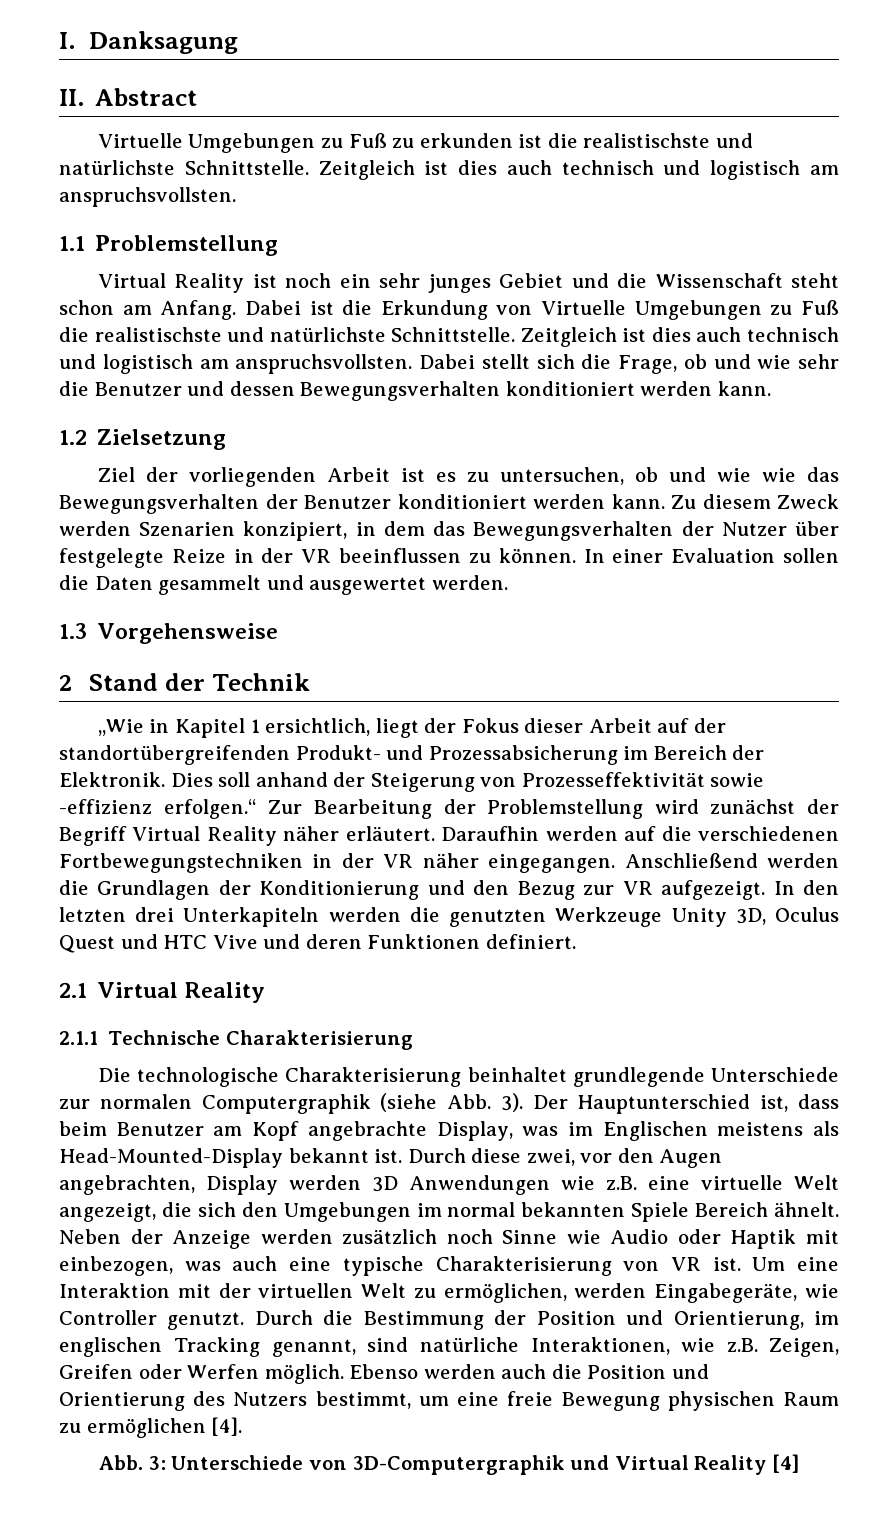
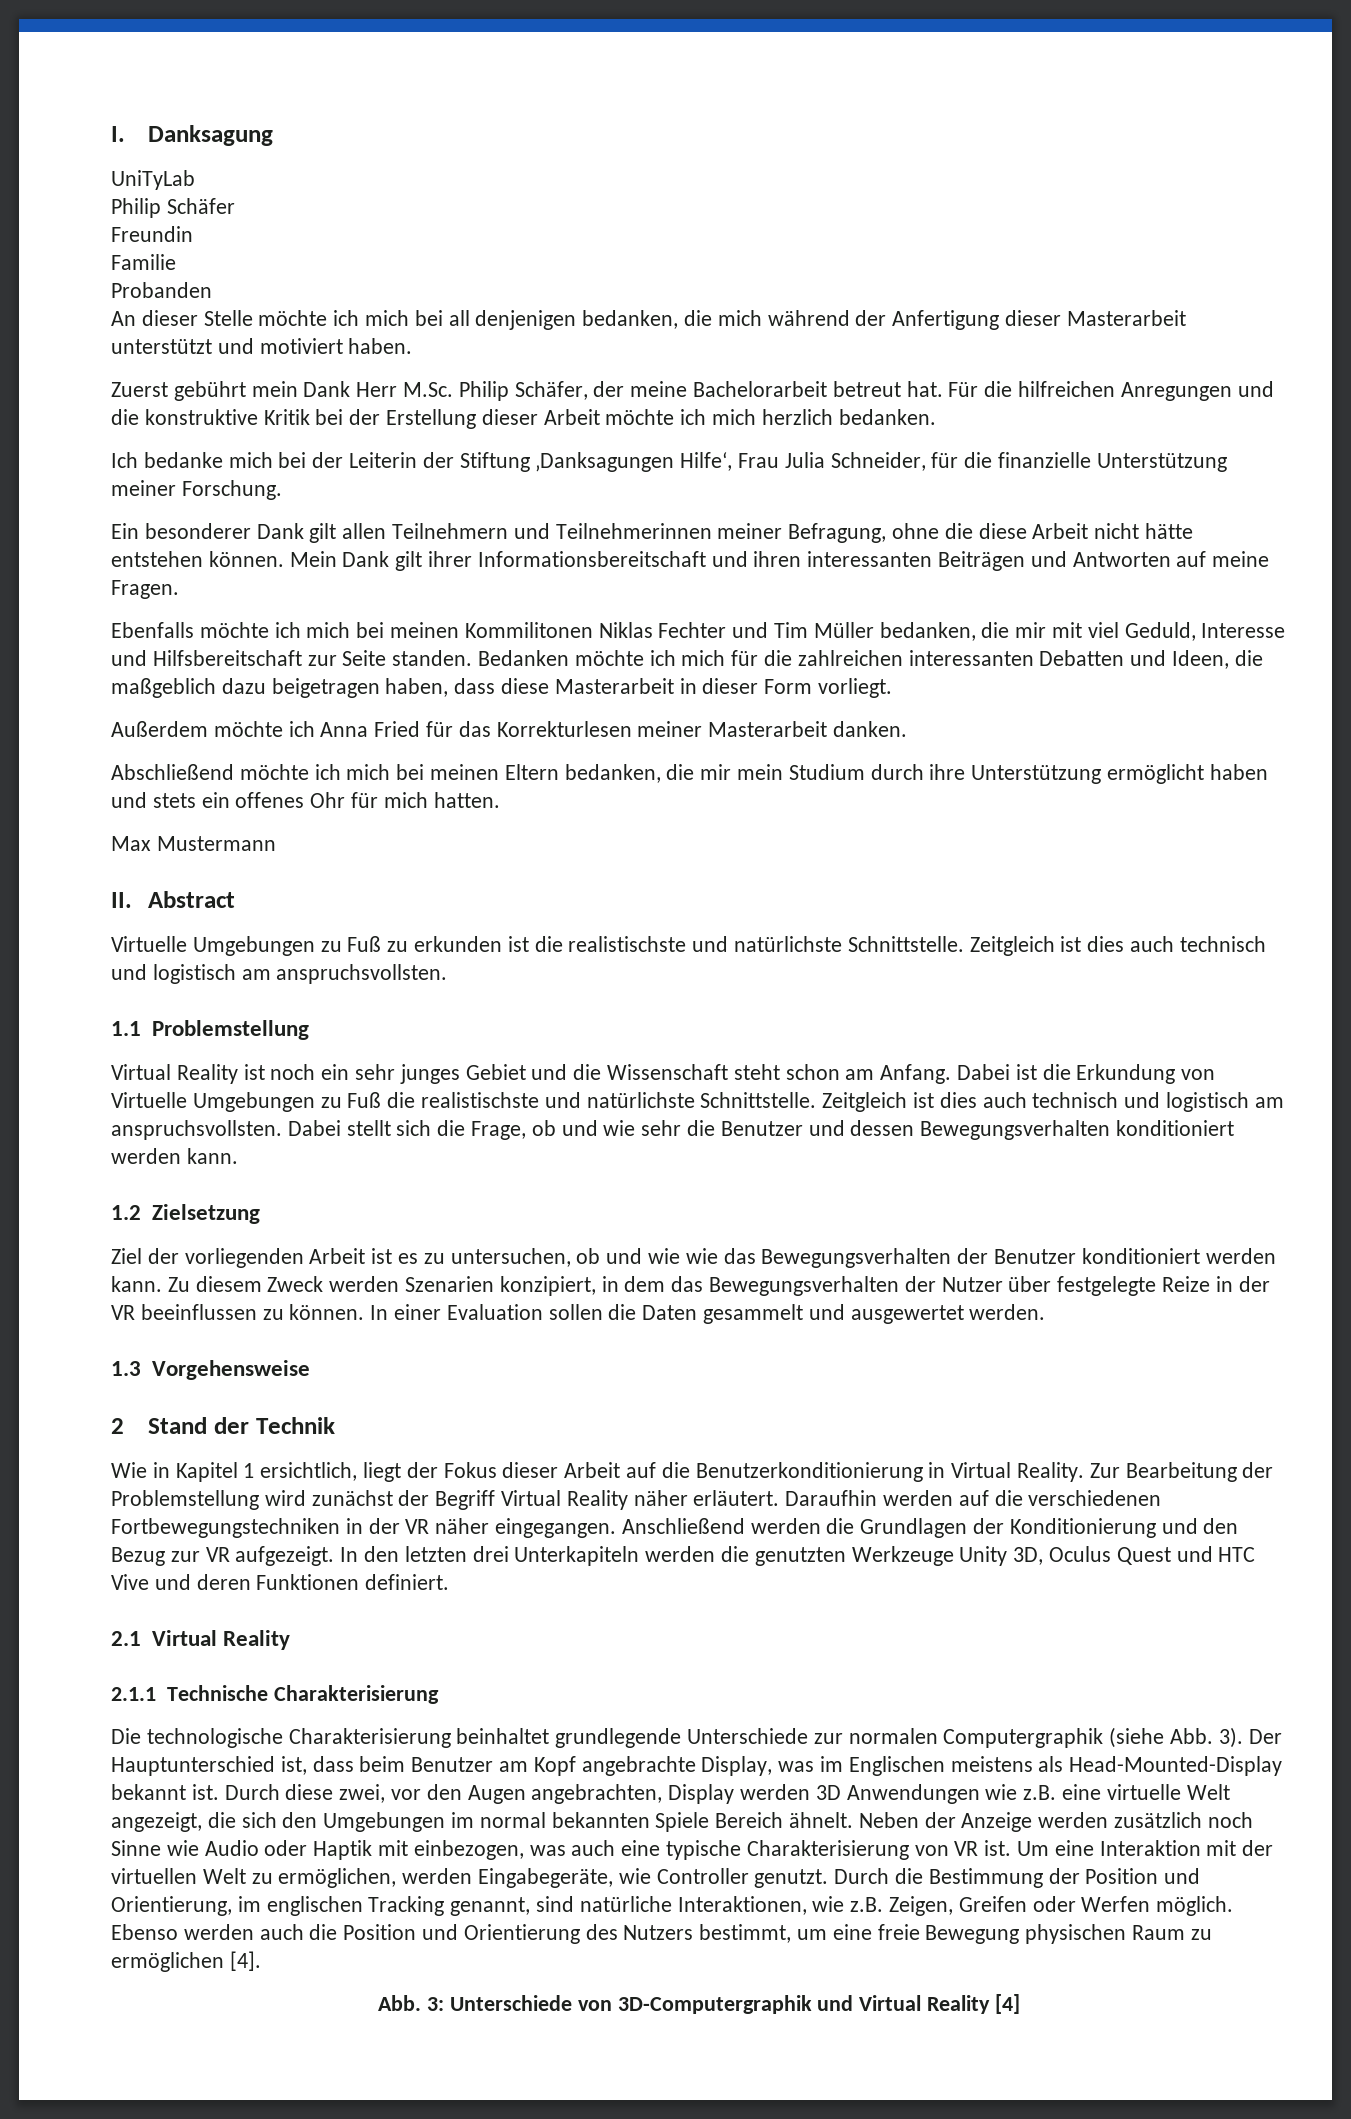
(238, 42) none -> [111,170,195,190] [111,198,235,218] [111,226,193,242] [111,254,176,270] [111,282,212,298] [111,310,1186,330] [111,338,413,354] [111,381,1274,401] [111,409,936,429] [111,452,1227,472] [111,480,282,500] [111,523,1194,543] [111,551,1270,571] [111,580,179,599] [111,622,1286,641] [111,650,1263,669] [111,678,893,698] [111,721,908,737] [111,764,1268,784] [111,792,500,808] [111,836,276,851] // UniTyLab // Philip Schäfer // Freundin // Familie // Probanden // An dieser Stelle möchte ich mich bei all denjenigen bedanken, die mich während der Anfertigung dieser Masterarbeit unterstützt und motiviert haben. // Zuerst gebührt mein Dank Herr M.Sc. Philip Schäfer, der meine Bachelorarbeit betreut hat. Für die hilfreichen Anregungen und die konstruktive Kritik bei der Erstellung dieser Arbeit möchte ich mich herzlich bedanken. // Ich bedanke mich bei der Leiterin der Stiftung ‚Danksagungen Hilfe‘, Frau Julia Schneider, für die finanzielle Unterstützung meiner Forschung. // Ein besonderer Dank gilt allen Teilnehmern und Teilnehmerinnen meiner Befragung, ohne die diese Arbeit nicht hätte entstehen können. Mein Dank gilt ihrer Informationsbereitschaft und ihren interessanten Beiträgen und Antworten auf meine Fragen. // Ebenfalls möchte ich mich bei meinen Kommilitonen Niklas Fechter und Tim Müller bedanken, die mir mit viel Geduld, Interesse und Hilfsbereitschaft zur Seite standen. Bedanken möchte ich mich für die zahlreichen interessanten Debatten und Ideen, die maßgeblich dazu beigetragen haben, dass diese Masterarbeit in dieser Form vorliegt. // Außerdem möchte ich Anna Fried für das Korrekturlesen meiner Masterarbeit danken. // Abschließend möchte ich mich bei meinen Eltern bedanken, die mir mein Studium durch ihre Unterstützung ermöglicht haben und stets ein offenes Ohr für mich hatten. // Max Mustermann
[97,719,144,736] „Wie -> [111,1462,147,1478] Wie
[693,718,726,733] [59,745,765,765] [59,772,765,792] [59,799,257,819] der standortübergreifenden Produkt- und Prozessabsicherung im Bereich der Elektronik. Dies soll anhand der Steigerung von Prozesseffektivität sowie -effizienz erfolgen.“ -> [661,1462,1085,1482] die Benutzerkonditionierung in Virtual Reality.

